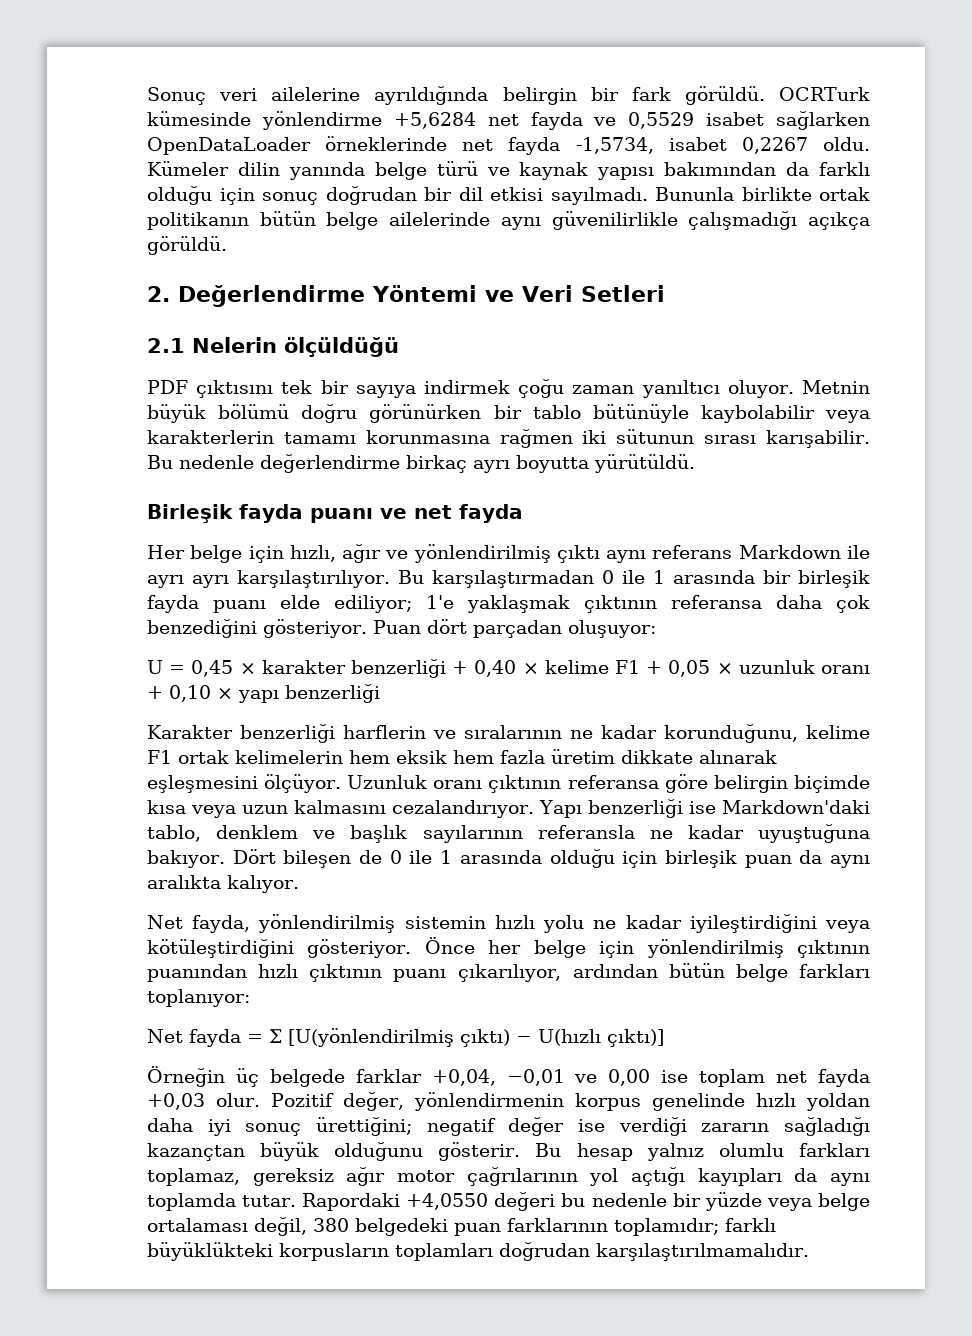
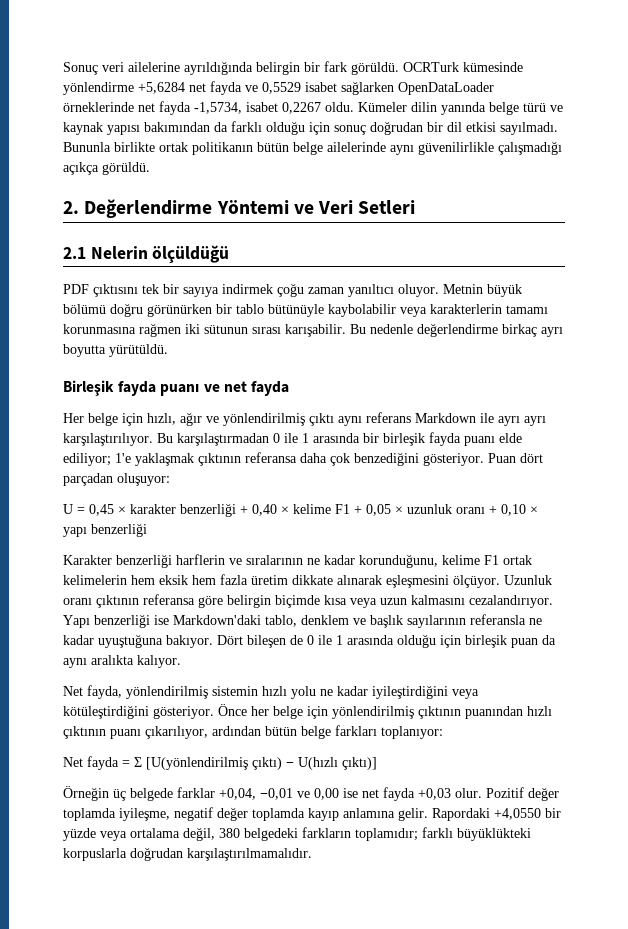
[699,1069,766,1087] toplam -> (358, 793) none
[342,1092,870,1111] [147,1117,870,1136] [147,1142,870,1161] [147,1167,870,1186] [147,1192,667,1211] değer, yönlendirmenin korpus genelinde hızlı yoldan daha iyi sonuç ürettiğini; negatif değer ise verdiği zararın sağladığı kazançtan büyük olduğunu gösterir. Bu hesap yalnız olumlu farkları toplamaz, gereksiz ağır motor çağrılarının yol açtığı kayıpları da aynı toplamda tutar. Rapordaki +4,0550 değeri bu nedenle -> [528,787,559,801] [63,807,541,821] değer toplamda iyileşme, negatif değer toplamda kayıp anlamına gelir. Rapordaki +4,0550
[817,1193,870,1211] [147,1218,248,1232] belge ortalaması -> [130,828,180,838] ortalama
[454,1218,608,1236] puan farklarının -> [302,827,351,838] farkların
[279,1243,493,1261] korpusların toplamları -> [63,848,127,861] korpuslarla

